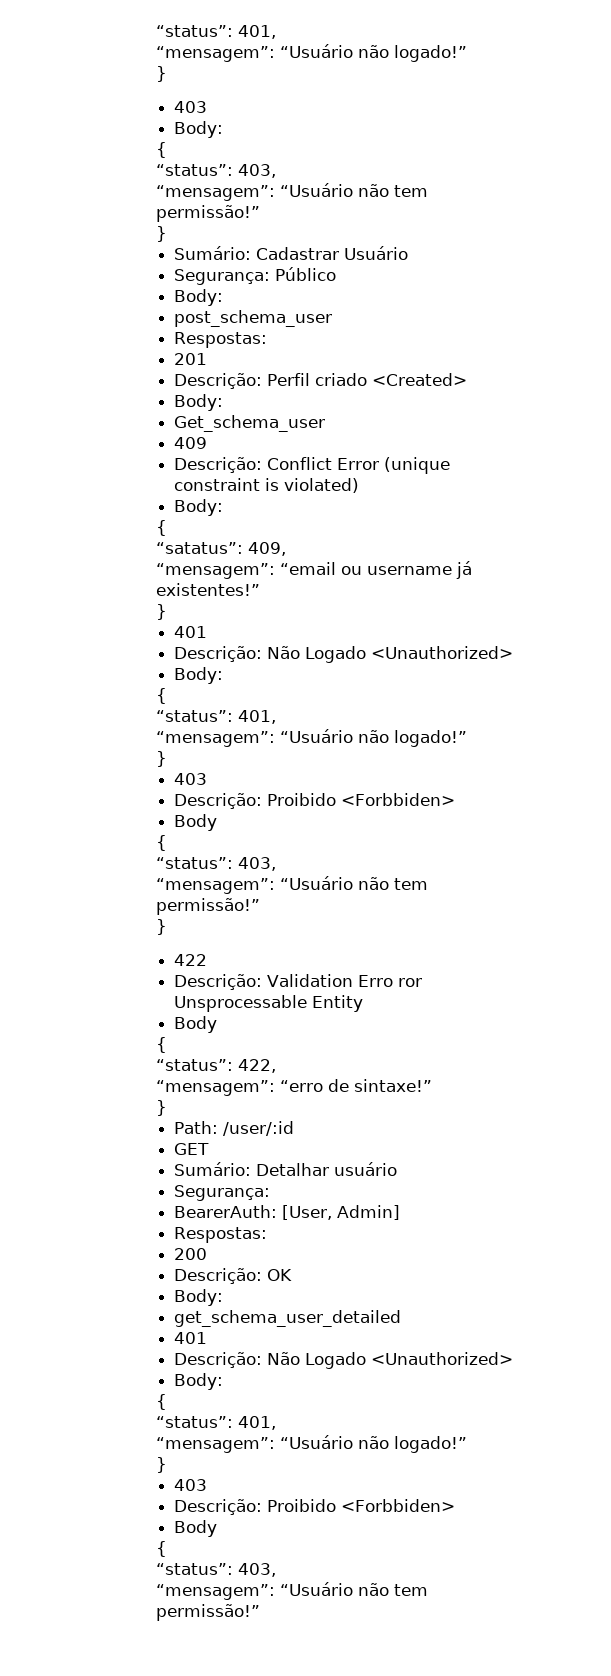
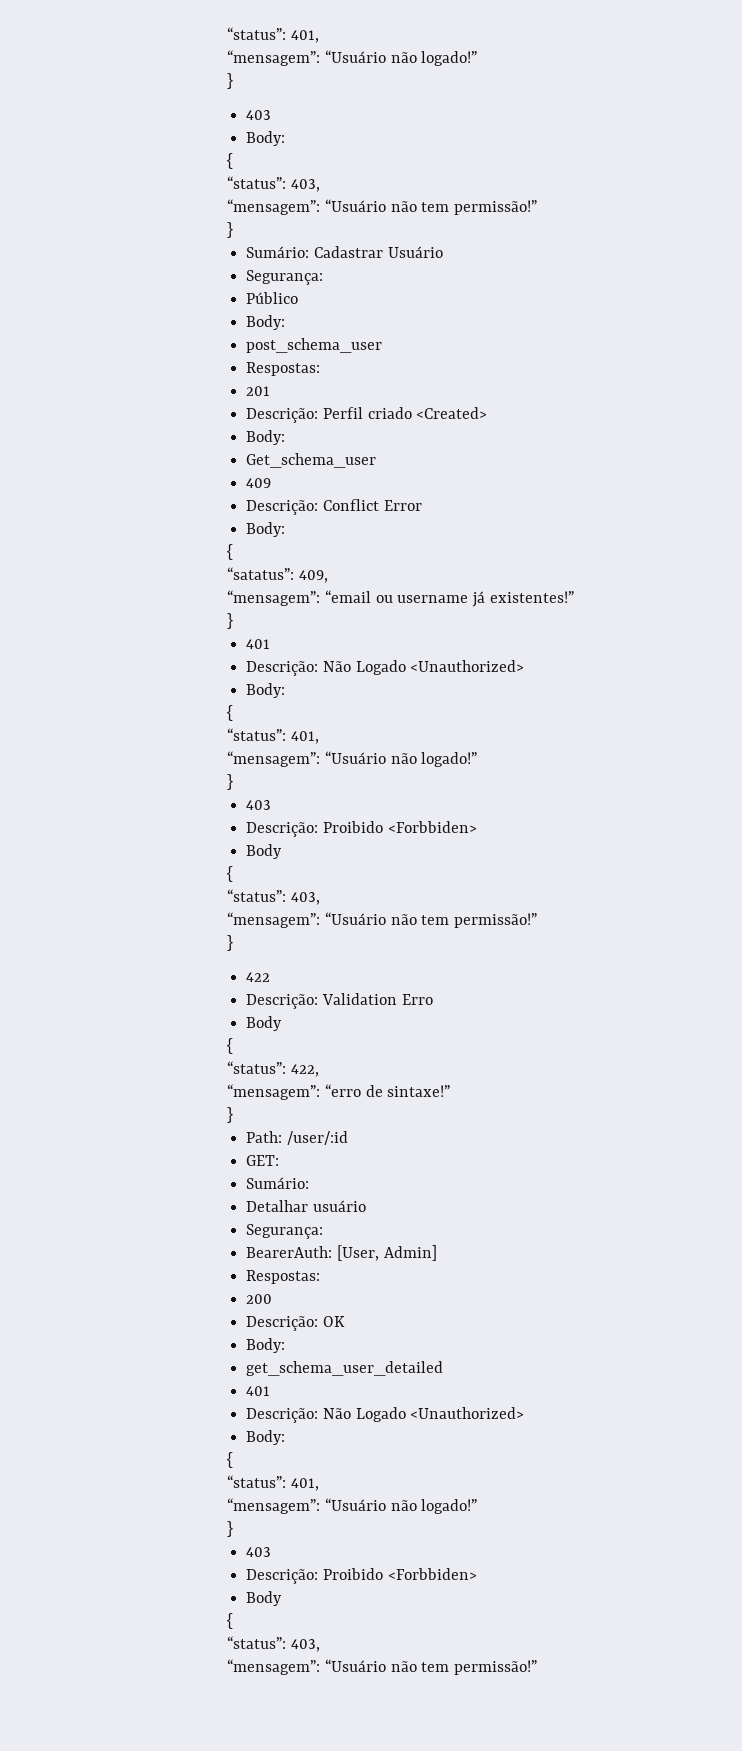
(271, 277) none -> (324, 277) //
[384,457,451,474] [174,478,360,493] (unique constraint is violated) -> (422, 505) none
[398,978,423,987] [174,995,364,1012] ror Unsprocessable Entity -> (433, 999) none
[174,1143,210,1155] [174,1162,252,1176] GET // Sumário: -> [246,1155,280,1166] [246,1177,310,1189] GET: // Sumário: //

